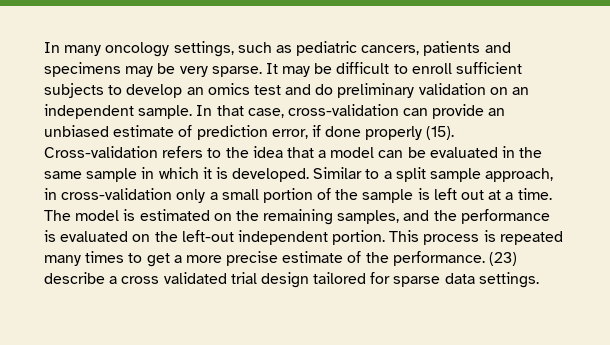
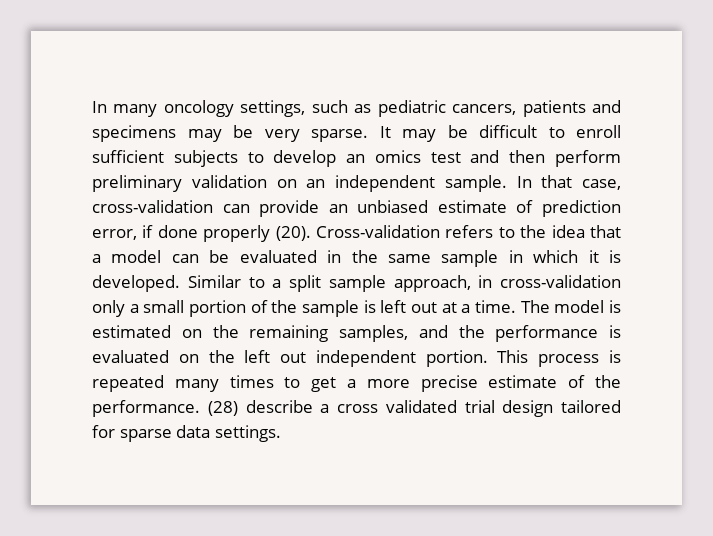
[315,84,334,95] do -> [509,150,621,167] then perform
[426,126,455,140] (15). -> [275,226,311,241] (20).
[181,230,234,242] left-out -> [244,350,307,363] left out
[489,252,518,266] (23) -> [207,401,238,416] (28)

